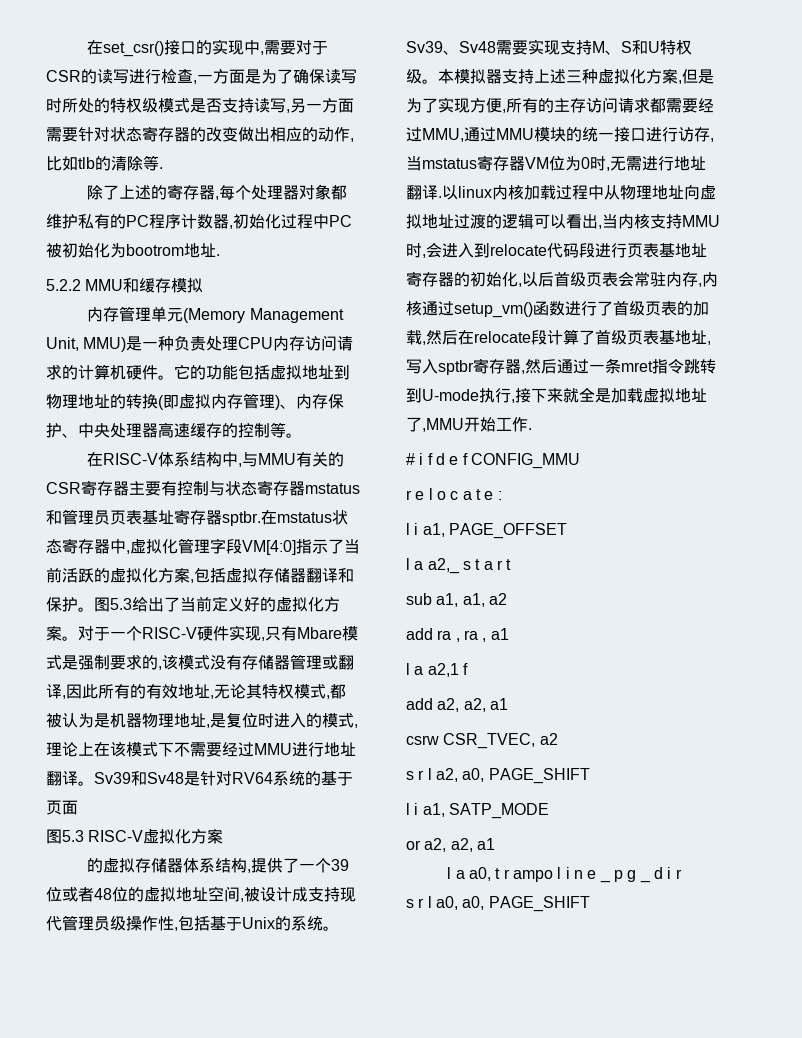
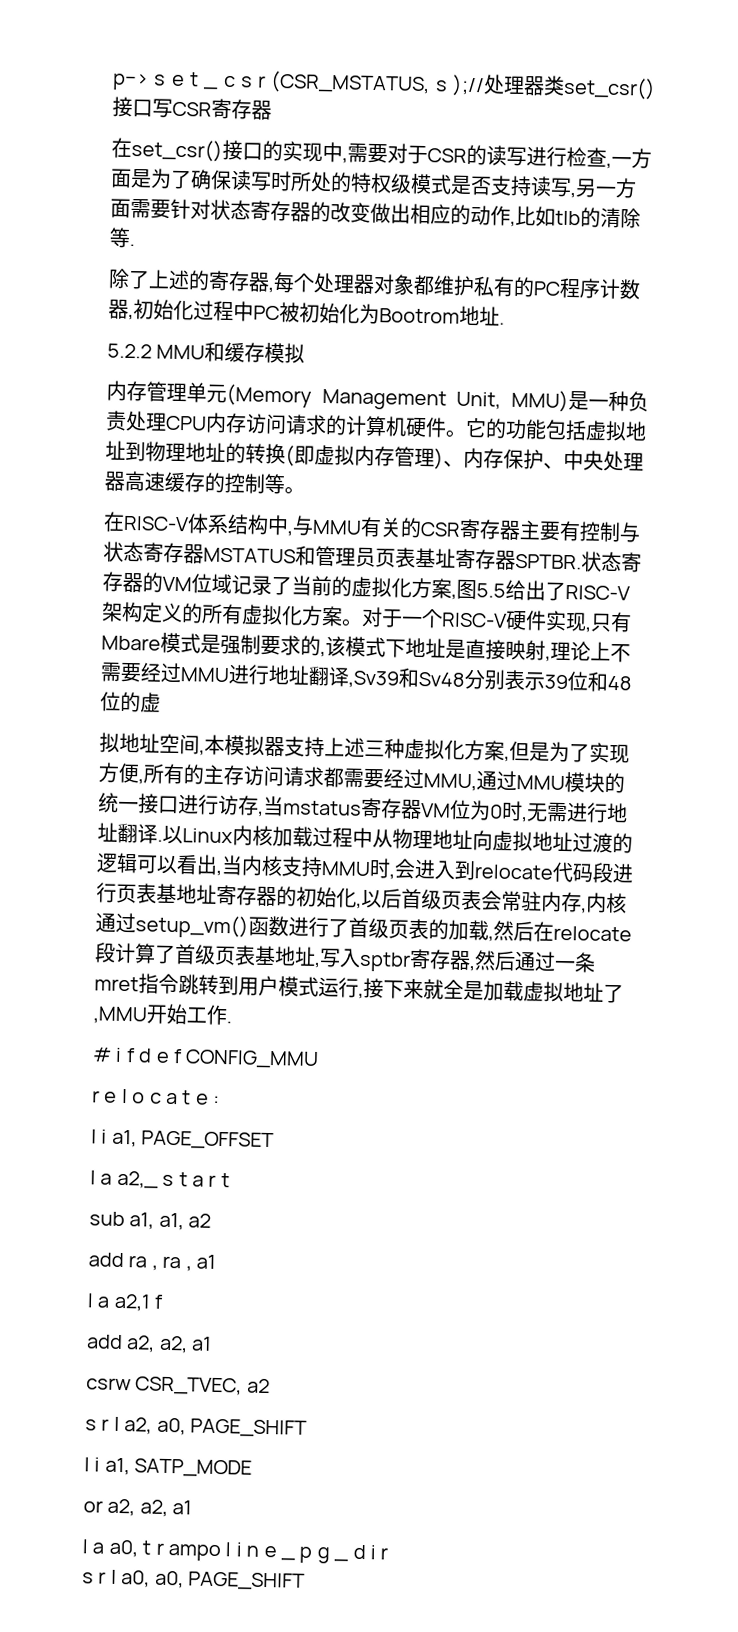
(87, 47) none -> [112,70,656,100] [112,96,272,120] p−> s e t _ c s r (CSR_MSTATUS, s );//处理器类set_csr()接口写CSR寄存器 //
[126,244,184,256] bootrom -> [379,308,460,324] Bootrom
[305,483,360,494] mstatus -> [203,547,296,564] MSTATUS
[222,510,348,526] [46,538,360,555] [46,567,354,583] [46,596,276,612] sptbr.在mstatus状态寄存器中,虚拟化管理字段VM[4:0]指示了当前活跃的虚拟化方案,包括虚拟存储器翻译和保护。图5.3给出了当前定义好的 -> [515,551,642,573] [102,571,630,602] [101,601,243,625] SPTBR.状态寄存器的VM位域记录了当前的虚拟化方案,图5.5给出了RISC-V架构定义的所有
[210,654,354,670] [46,684,346,699] [46,713,358,728] [46,742,174,757] 没有存储器管理或翻译,因此所有的有效地址,无论其特权模式,都被认为是机器物理地址,是复位时进入的模式,理论上在该模式下 -> [385,637,611,662] 下地址是直接映射,理论上
[78,771,353,786] [46,800,78,815] [46,828,224,844] [87,857,350,873] [46,887,94,902] 。Sv39和Sv48是针对RV64系统的基于页面 // 图5.3 RISC-V虚拟化方案 // 的虚拟存储器体系结构,提供了一个39位或者 -> [348,667,609,692] ,Sv39和Sv48分别表示39位和
(160, 894) none -> (161, 702) //
[244,887,356,902] [46,915,339,931] [406,39,692,55] [406,69,438,84] 被设计成支持现代管理员级操作性,包括基于Unix的系统。Sv39、Sv48需要实现支持M、S和U特权级。 -> (205, 752) none
[458,186,492,198] linux -> [182,828,233,844] Linux
[422,388,495,403] U-mode执 -> [238,975,339,998] 用户模式运

